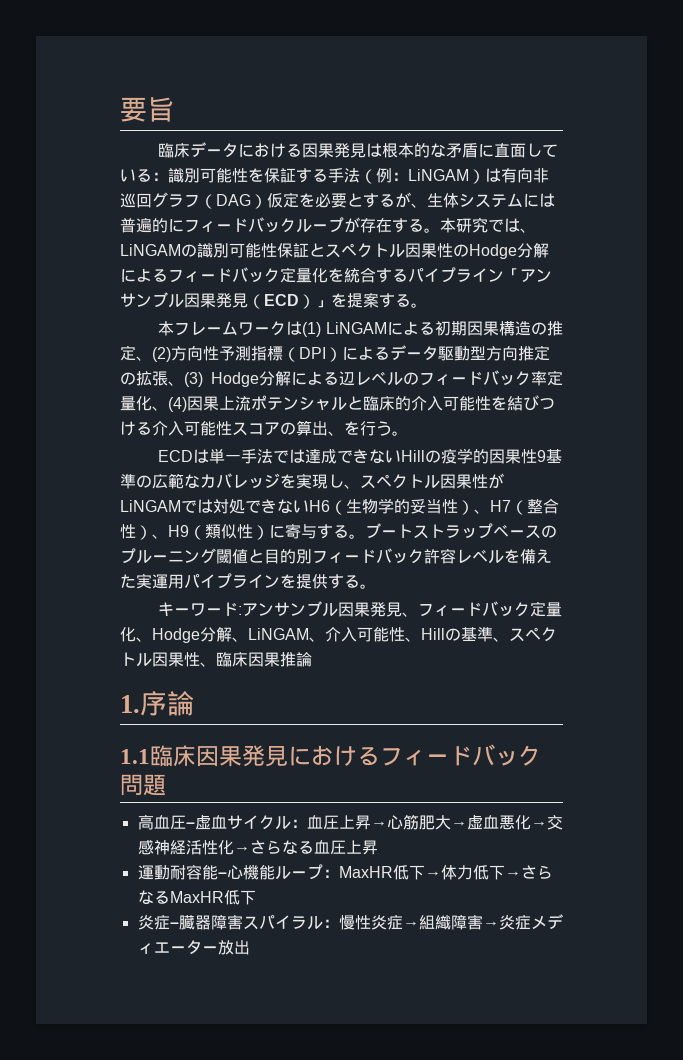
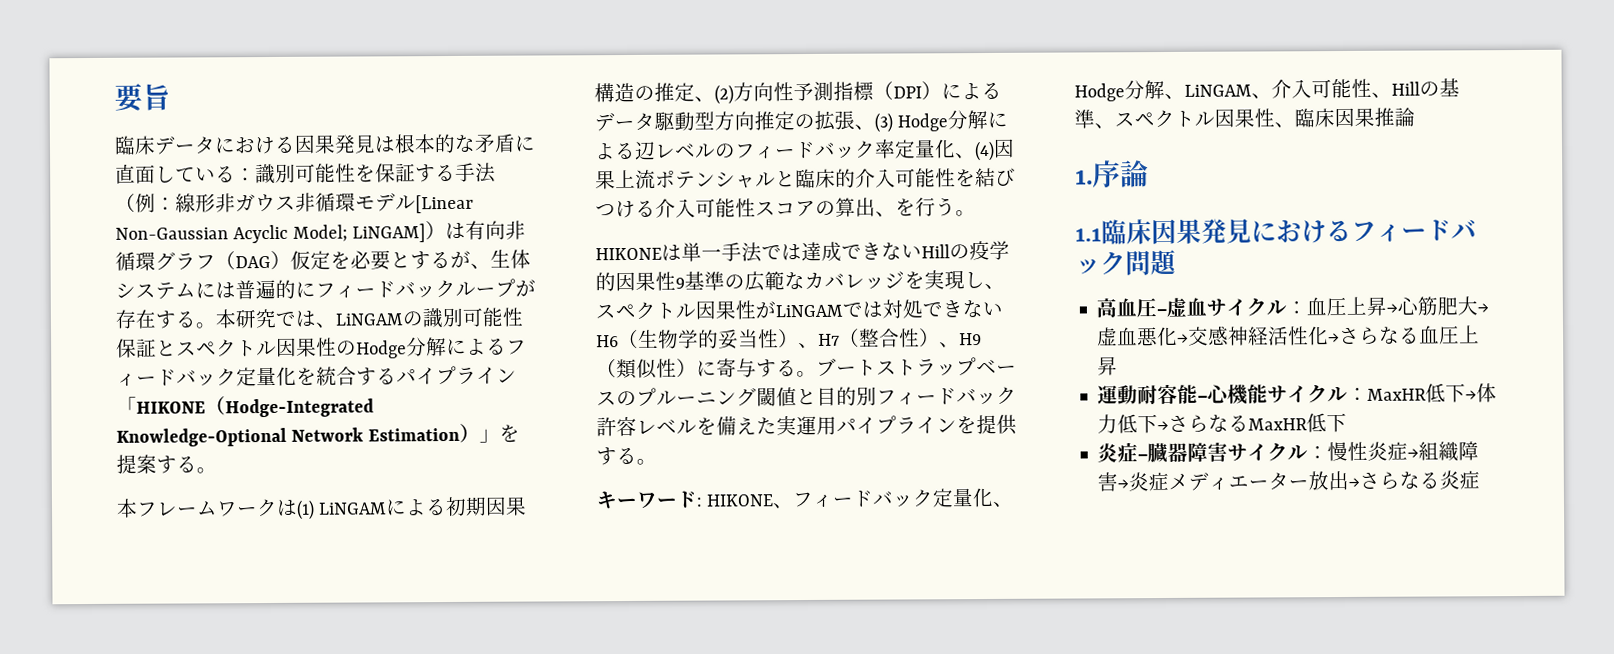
[408,169,469,181] LiNGAM -> [175,192,474,214] [115,223,426,244] 線形非ガウス非循環モデル[Linear Non-Gaussian Acyclic Model; LiNGAM]
[120,193,152,208] 巡回 -> [115,251,156,271] 循環
[520,269,552,282] [120,292,299,309] アンサンブル因果発見（ECD -> [136,396,374,418] [116,427,460,447] HIKONE（Hodge-Integrated Knowledge-Optional Network Estimation
[157,450,193,462] ECD -> [595,247,662,261] HIKONE
[241,601,402,617] アンサンブル因果発見 -> [706,494,775,507] HIKONE
[274,864,323,880] ループ -> [1267,384,1349,404] サイクル
[242,915,307,930] スパイラ -> [1227,442,1289,462] サイク
(250, 947) none -> [1348,470,1481,490] →さらなる炎症

